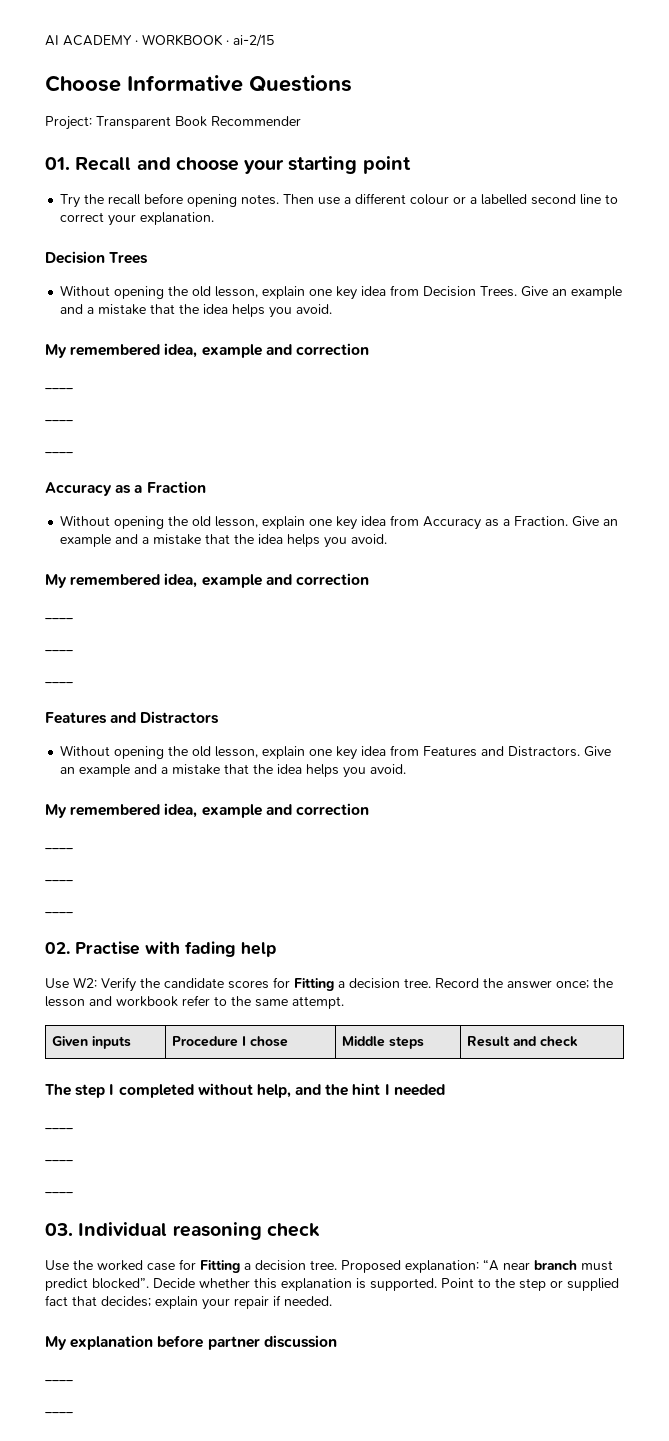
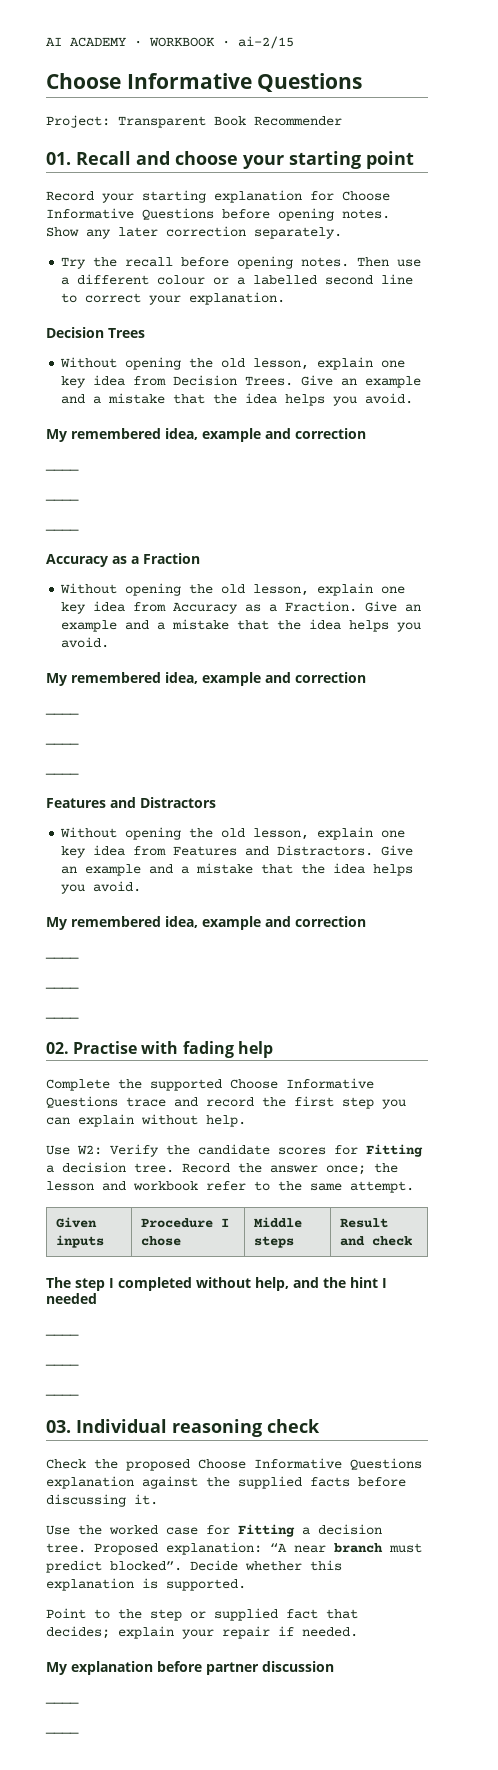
(411, 165) none -> [46,190,390,203] [46,208,390,221] [46,226,342,239] // Record your starting explanation for Choose Informative Questions before opening notes. Show any later correction separately.
(277, 949) none -> [46,1078,374,1091] [46,1096,406,1109] [46,1114,246,1127] // Complete the supported Choose Informative Questions trace and record the first step you can explain without help.
(320, 1230) none -> [46,1458,422,1471] [46,1476,406,1489] [46,1494,158,1507] // Check the proposed Choose Informative Questions explanation against the supplied facts before discussing it.
(437, 1284) none -> (246, 1585) //

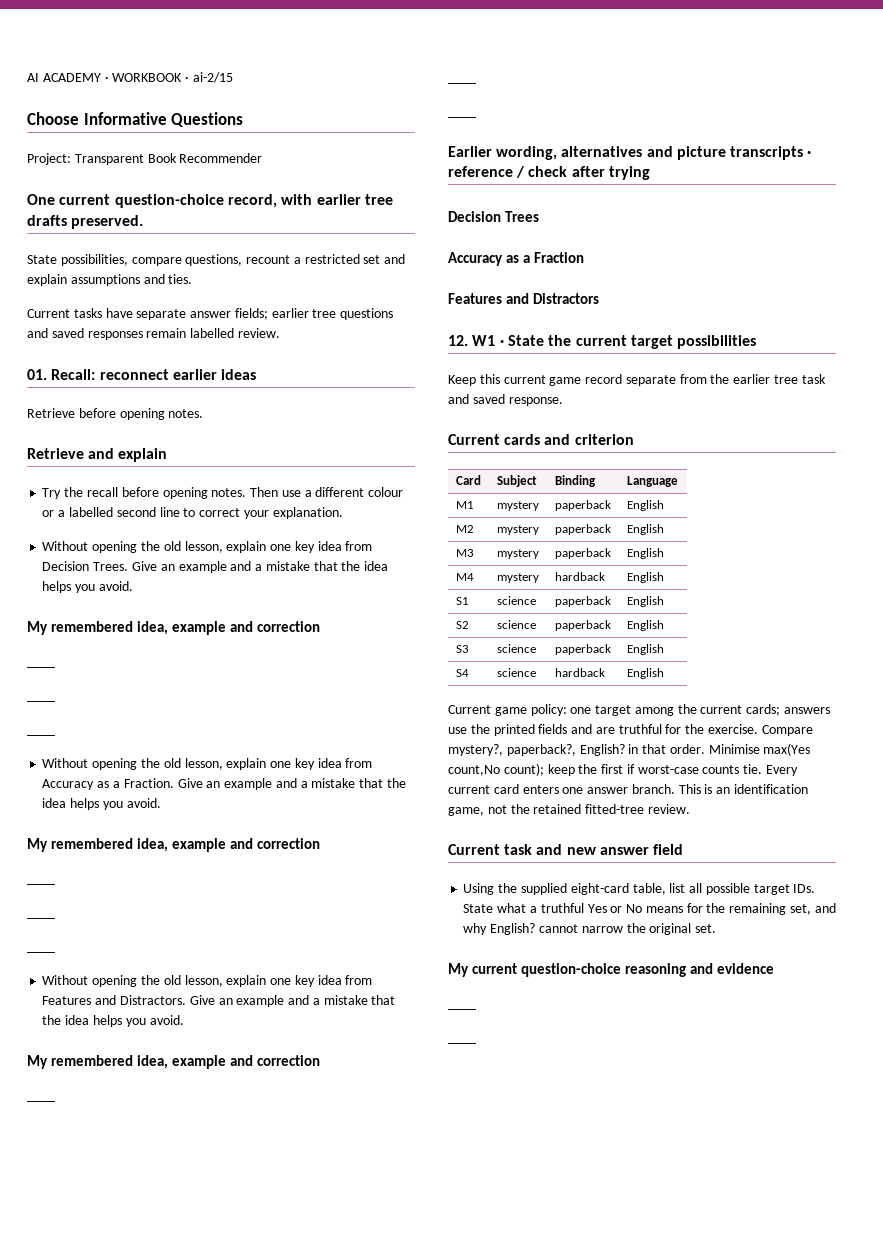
[46,151,414,169] [46,190,390,203] [46,208,390,221] [46,226,342,239] 01. Recall and choose your starting point // Record your starting explanation for Choose Informative Questions before opening notes. Show any later correction separately. -> [27,194,393,208] [27,215,144,229] [27,254,406,266] [27,274,193,286] [27,308,394,320] [27,328,280,340] [27,369,257,380] [27,408,204,420] [27,448,168,462] One current question-choice record, with earlier tree drafts preserved. // State possibilities, compare questions, recount a restricted set and explain assumptions and ties. // Current tasks have separate answer fields; earlier tree questions and saved responses remain labelled review. // 01. Recall: reconnect earlier ideas // Retrieve before opening notes. // Retrieve and explain
[46,327,145,338] // Decision Trees -> (343, 513) none
[46,553,200,567] // Accuracy as a Fraction -> (55, 735) none
[46,797,216,808] // Features and Distractors -> (55, 952) none
[46,1041,273,1058] [46,1078,374,1091] [46,1096,406,1109] [46,1114,246,1127] [46,1144,423,1157] [46,1162,398,1175] [46,1181,414,1193] [56,1217,98,1228] [56,1235,105,1248] [141,1218,230,1228] [141,1236,182,1246] [254,1217,303,1228] [254,1236,295,1248] [340,1218,389,1228] [340,1236,413,1246] [46,1277,387,1291] [46,1293,97,1304] [45,1333,79,1336] [45,1363,79,1366] [45,1393,79,1396] [46,1419,320,1437] [46,1458,422,1471] [46,1476,406,1489] [46,1494,158,1507] [46,1524,382,1537] [46,1542,422,1555] [46,1560,342,1573] [46,1578,246,1591] [46,1608,358,1621] [46,1626,358,1639] [46,1661,334,1675] 02. Practise with fading help // Complete the supported Choose Informative Questions trace and record the first step you can explain without help. // Use W2: Verify the candidate scores for Fitting a decision tree. Record the answer once; the lesson and workbook refer to the same attempt. // Given inputs | Procedure I chose | Middle steps | Result and check // The step I completed without help, and the hint I needed // ____ // ____ // ____ // 03. Individual reasoning check // Check the proposed Choose Informative Questions explanation against the supplied facts before discussing it. // Use the worked case for Fitting a decision tree. Proposed explanation: “A near branch must predict blocked”. Decide whether this explanation is supported. // Point to the step or supplied fact that decides; explain your repair if needed. // My explanation before partner discussion -> [448,146,812,160] [448,166,650,180] [448,211,539,222] [448,252,584,266] [448,293,599,304] [448,335,757,349] [448,374,826,386] [448,394,563,406] [448,434,634,445] [455,475,481,485] [496,475,537,487] [554,475,596,487] [626,476,678,487] [455,501,474,509] [496,501,539,511] [554,500,611,511] [626,500,664,511] [455,525,474,533] [496,525,539,535] [554,524,611,535] [626,524,664,535] [455,549,474,557] [496,549,539,559] [554,548,611,559] [626,548,664,559] [455,573,474,581] [496,573,539,583] [554,572,605,581] [626,572,664,583] [455,597,469,605] [496,596,536,605] [554,596,611,607] [626,596,664,607] [455,621,469,629] [496,620,536,629] [554,620,611,631] [626,620,664,631] [455,645,469,653] [496,644,536,653] [554,644,611,655] [626,644,664,655] [455,669,469,677] [496,668,536,677] [554,668,605,677] [626,668,664,679] [448,704,831,716] [448,724,813,736] [448,743,811,756] [448,763,799,776] [448,784,809,794] [448,804,690,816] [448,844,683,855] [463,883,816,895] [463,903,836,915] [463,923,717,935] [448,963,774,977] Earlier wording, alternatives and picture transcripts · reference / check after trying // Decision Trees // Accuracy as a Fraction // Features and Distractors // 12. W1 · State the current target possibilities // Keep this current game record separate from the earlier tree task and saved response. // Current cards and criterion // Card | Subject | Binding | Language // M1 | mystery | paperback | English // M2 | mystery | paperback | English // M3 | mystery | paperback | English // M4 | mystery | hardback | English // S1 | science | paperback | English // S2 | science | paperback | English // S3 | science | paperback | English // S4 | science | hardback | English // Current game policy: one target among the current cards; answers use the printed fields and are truthful for the exercise. Compare mystery?, paperback?, English? in that order. Minimise max(Yes count,No count); keep the first if worst-case counts tie. Every current card enters one answer branch. This is an identification game, not the retained fitted-tree review. // Current task and new answer field // Using the supplied eight-card table, list all possible target IDs. State what a truthful Yes or No means for the remaining set, and why English? cannot narrow the original set. // My current question-choice reasoning and evidence

